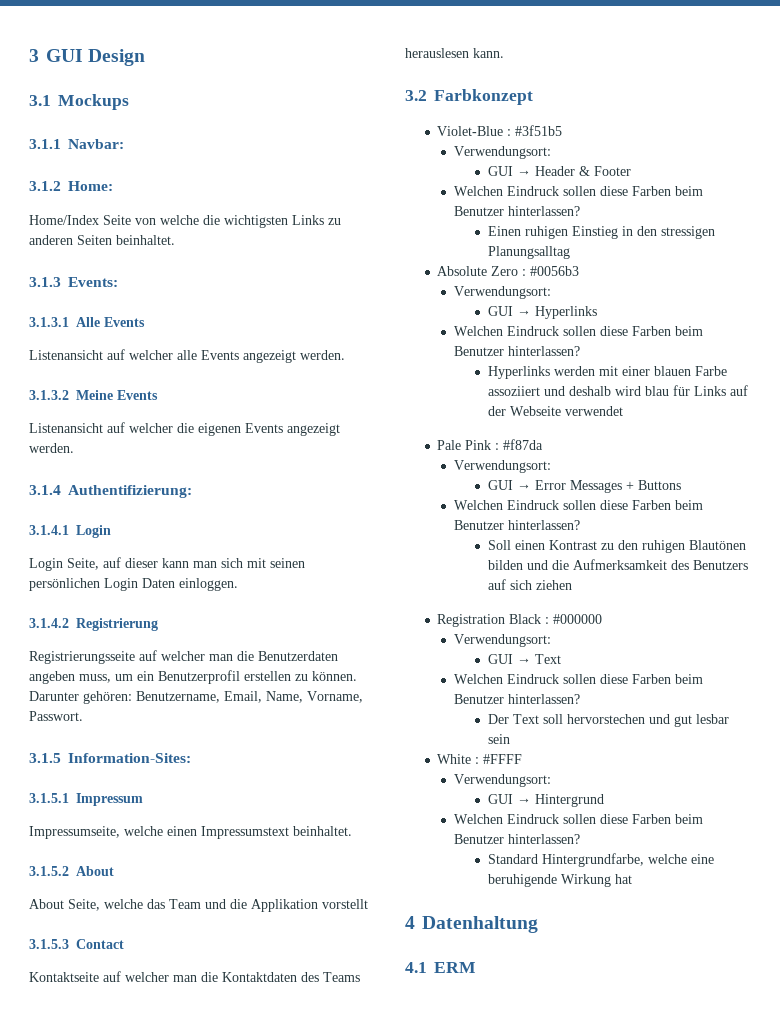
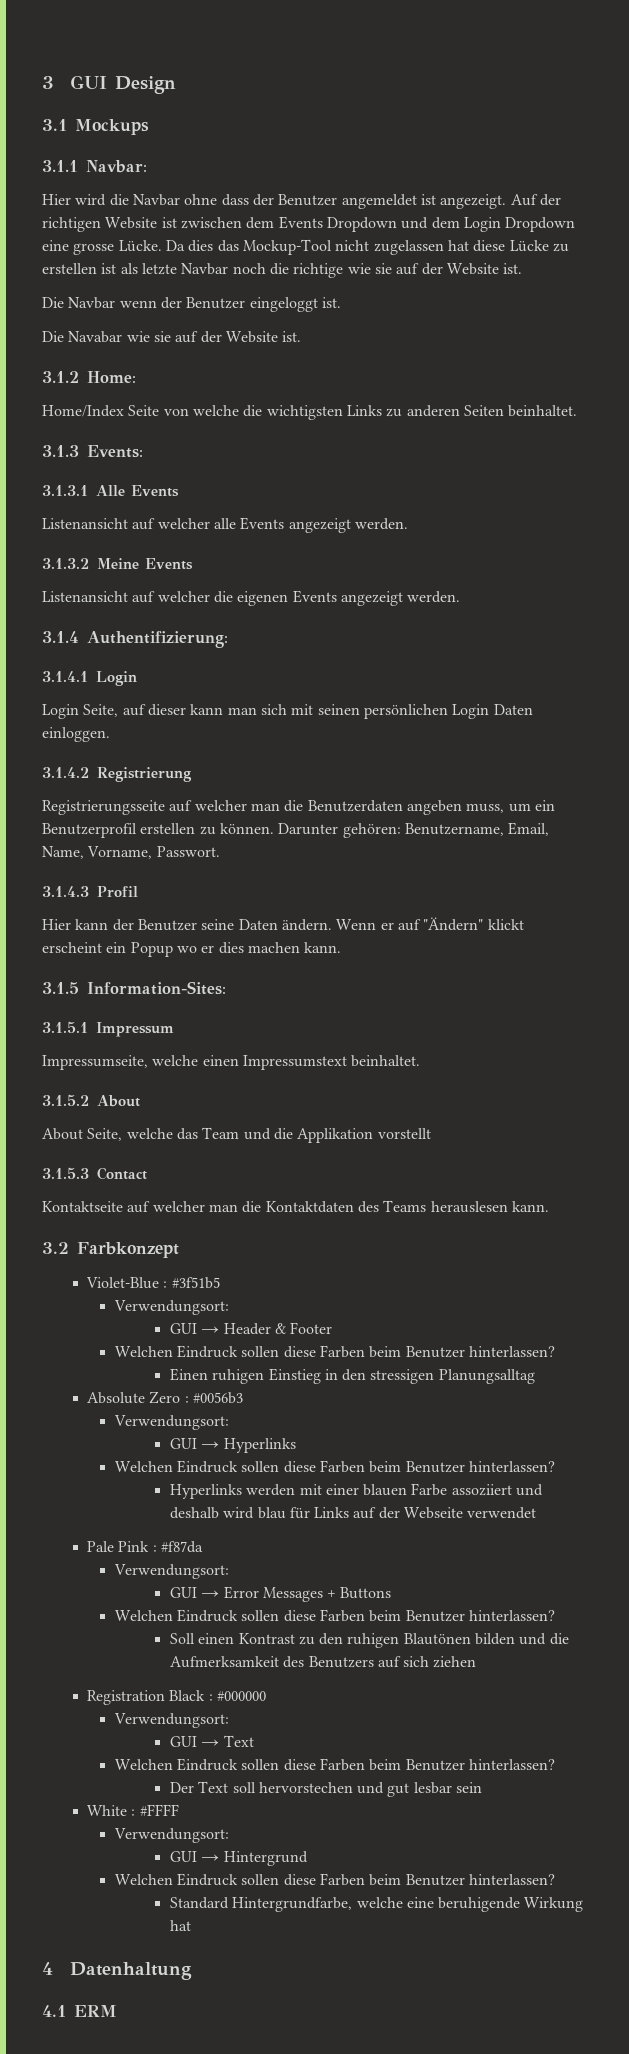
(124, 144) none -> [42,194,561,209] [42,216,576,232] [42,239,569,255] [42,263,523,278] [42,297,341,312] [42,331,302,343] // Hier wird die Navbar ohne dass der Benutzer angemeldet ist angezeigt. Auf der richtigen Website ist zwischen dem Events Dropdown und dem Login Dropdown eine grosse Lücke. Da dies das Mockup-Tool nicht zugelassen hat diese Lücke zu erstellen ist als letzte Navbar noch die richtige wie sie auf der Website ist. // Die Navbar wenn der Benutzer eingeloggt ist. // Die Navabar wie sie auf der Website ist.
(83, 716) none -> [42,886,138,897] [42,917,524,931] [42,942,342,957] // 3.1.4.3 Profil // Hier kann der Benutzer seine Daten ändern. Wenn er auf "Ändern" klickt erscheint ein Popup wo er dies machen kann.

